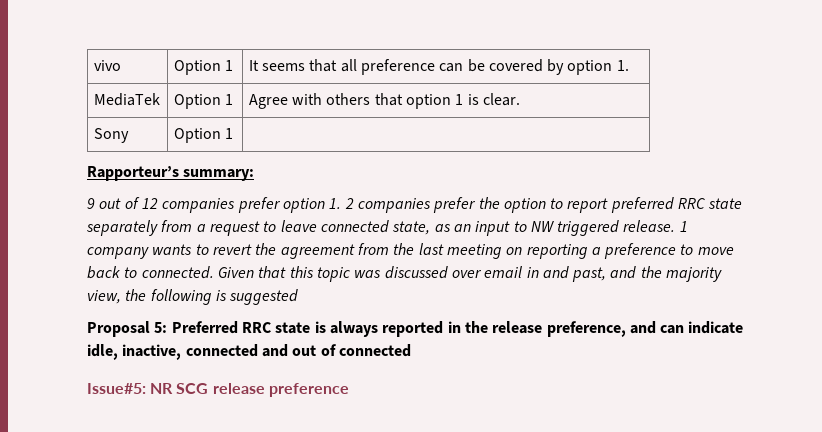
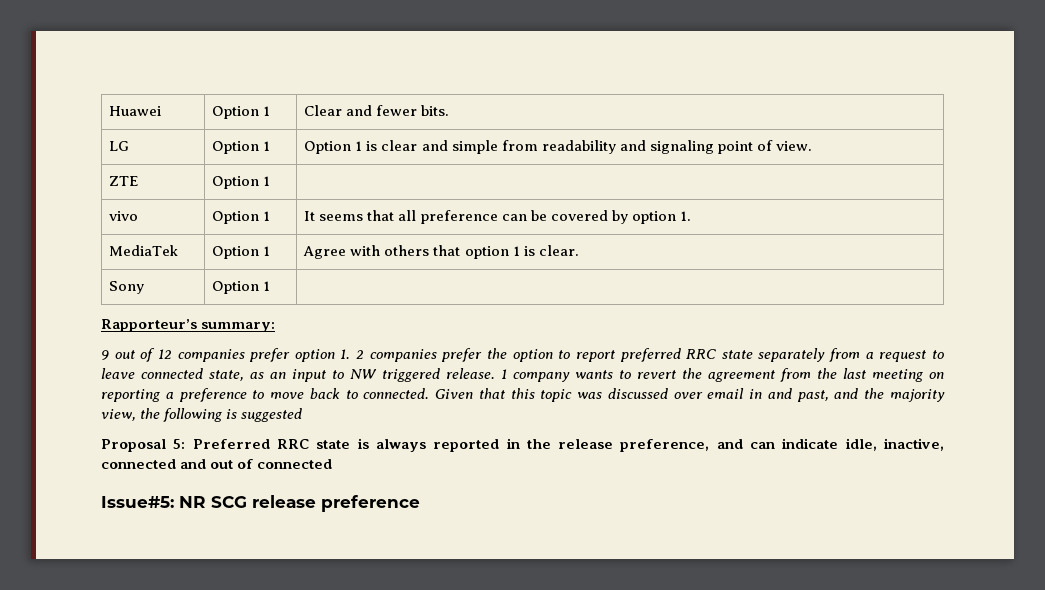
(93, 65) none -> [109,106,162,116] [212,106,271,119] [304,105,450,116] [109,141,130,151] [212,141,271,154] [304,140,812,154] [109,176,140,186] [212,176,271,189] Huawei | Option 1 | Clear and fewer bits. // LG | Option 1 | Option 1 is clear and simple from readability and signaling point of view. // ZTE | Option 1 | //

